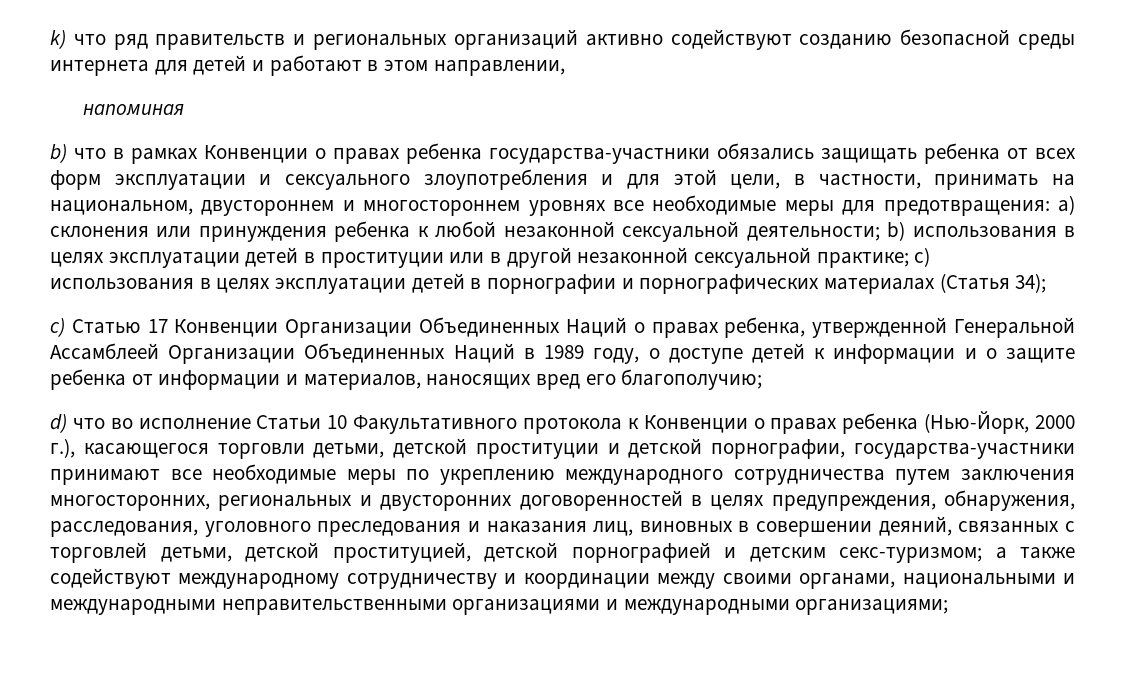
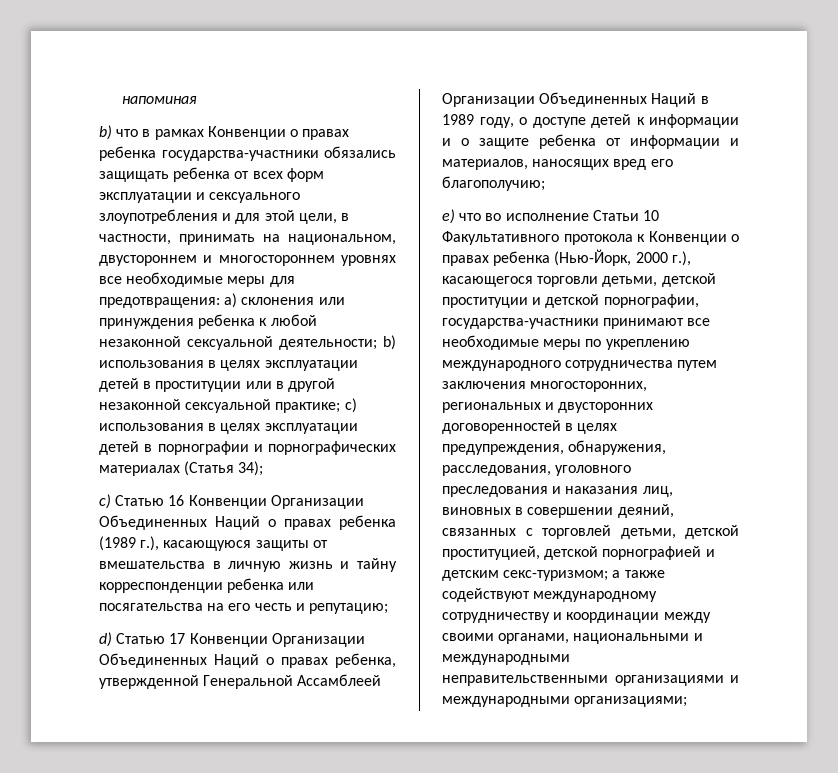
[50,29,1076,50] [50,55,565,76] k) что ряд правительств и региональных организаций активно содействуют созданию безопасной среды интернета для детей и работают в этом направлении, // -> (122, 100) none
(141, 326) none -> [168,495,364,509] [99,515,396,530] [99,536,328,551] [99,558,397,572] [99,578,315,593] [99,603,388,614] [99,632,166,647] 16 Конвенции Организации Объединенных Наций о правах ребенка (1989 г.), касающуюся защиты от вмешательства в личную жизнь и тайну корреспонденции ребенка или посягательства на его честь и репутацию; // d) Статью
[50,413,67,433] d) -> [442,209,455,224] e)

